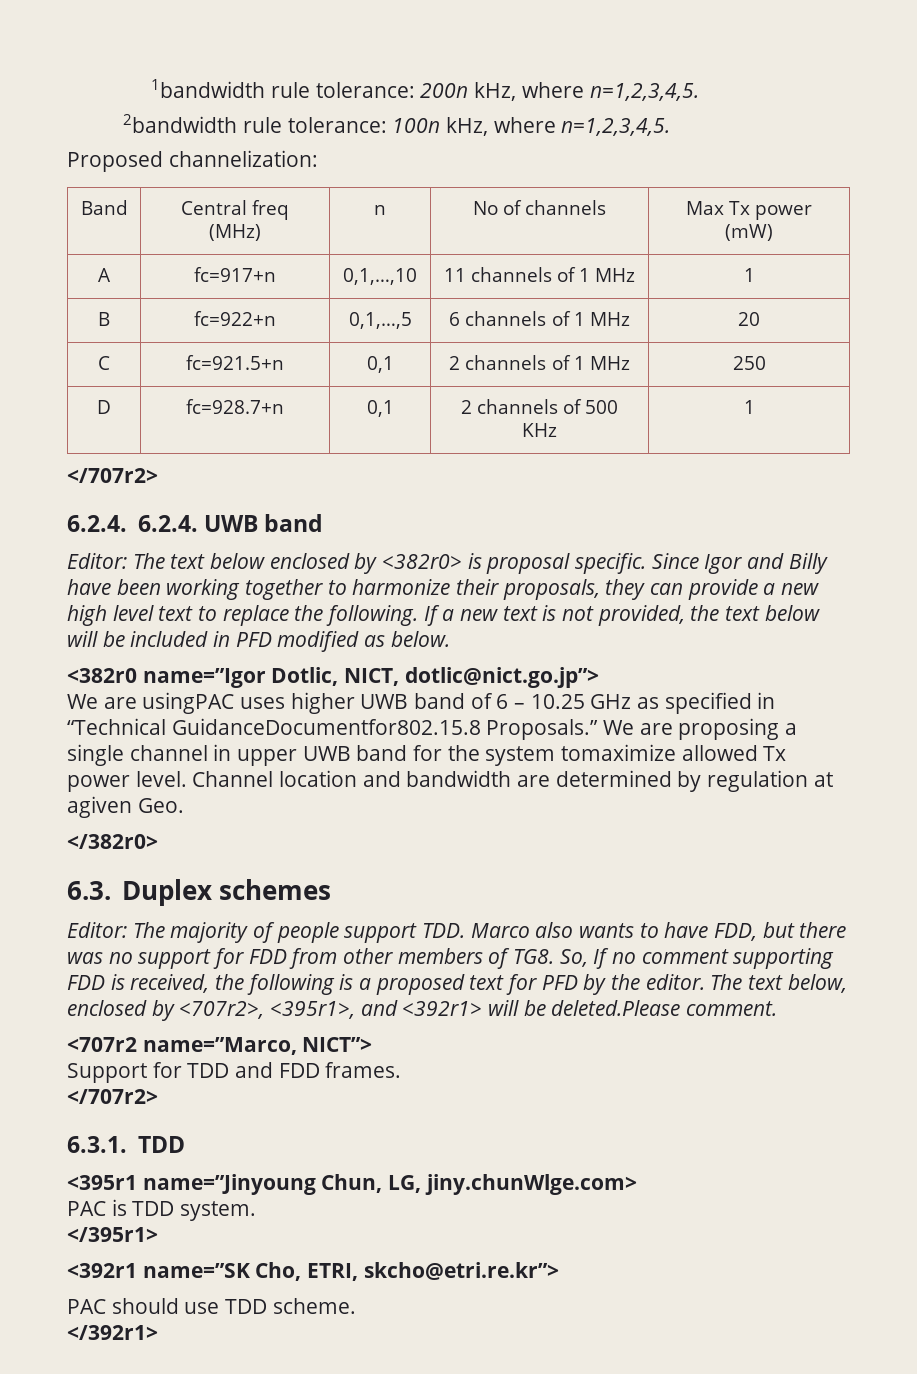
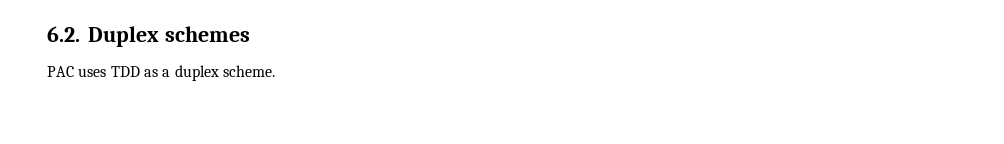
[151,79,699,101] [123,114,671,136] [67,150,318,172] [80,200,128,215] [180,200,290,220] [209,224,261,241] [374,205,386,215] [472,200,607,215] [685,201,813,220] [725,224,773,241] [98,268,111,282] [194,267,276,282] [343,268,417,285] [443,267,636,282] [743,268,755,282] [98,312,110,326] [194,311,276,326] [348,312,412,329] [449,311,630,326] [738,312,760,326] [98,356,110,370] [186,355,284,370] [366,356,394,373] [449,355,630,370] [732,356,766,370] [97,400,111,414] [186,399,284,414] [366,400,394,417] [460,399,619,414] [522,423,557,437] [743,400,755,414] [67,468,158,483] [67,514,323,532] [67,553,828,574] [67,579,820,600] [67,605,820,626] [67,631,450,652] [67,667,599,688] [67,692,776,714] [67,718,798,740] [67,744,787,766] [67,770,833,792] [67,796,184,818] [67,834,158,849] [67,879,331,906] [67,922,847,943] [67,948,835,969] [67,974,847,995] [67,1000,778,1021] [67,1037,373,1055] [67,1062,402,1083] [67,1089,158,1104] [67,1136,185,1153] [67,1174,637,1195] [67,1199,256,1221] [67,1227,158,1242] [67,1262,559,1281] [67,1298,267,1314] 1bandwidth rule tolerance: 200n kHz, where n=1,2,3,4,5. // 2bandwidth rule tolerance: 100n kHz, where n=1,2,3,4,5. // Proposed channelization: // Band | Central freq (MHz) | n | No of channels | Max Tx power (mW) // A | fc=917+n | 0,1,…,10 | 11 channels of 1 MHz | 1 // B | fc=922+n | 0,1,…,5 | 6 channels of 1 MHz | 20 // C | fc=921.5+n | 0,1 | 2 channels of 1 MHz | 250 // D | fc=928.7+n | 0,1 | 2 channels of 500 KHz | 1 // </707r2> // 6.2.4. 6.2.4. UWB band // Editor: The text below enclosed by <382r0> is proposal specific. Since Igor and Billy have been working together to harmonize their proposals, they can provide a new high level text to replace the following. If a new text is not provided, the text below will be included in PFD modified as below. // <382r0 name=”Igor Dotlic, NICT, dotlic@nict.go.jp”> // We are usingPAC uses higher UWB band of 6 – 10.25 GHz as specified in “Technical GuidanceDocumentfor802.15.8 Proposals.” We are proposing a single channel in upper UWB band for the system tomaximize allowed Tx power level. Channel location and bandwidth are determined by regulation at agiven Geo. // </382r0> // 6.3. Duplex schemes // Editor: The majority of people support TDD. Marco also wants to have FDD, but there was no support for FDD from other members of TG8. So, If no comment supporting FDD is received, the following is a proposed text for PFD by the editor. The text below, enclosed by <707r2>, <395r1>, and <392r1> will be deleted.Please comment. // <707r2 name=”Marco, NICT”> // Support for TDD and FDD frames. // </707r2> // 6.3.1. TDD // <395r1 name=”Jinyoung Chun, LG, jiny.chunWlge.com> // PAC is TDD system. // </395r1> // <392r1 name=”SK Cho, ETRI, skcho@etri.re.kr”> // PAC should use TDD -> [47,26,250,47] [47,65,219,81] 6.2. Duplex schemes // PAC uses TDD as a duplex
[67,1325,158,1340] // </392r1> -> (275, 71) none

